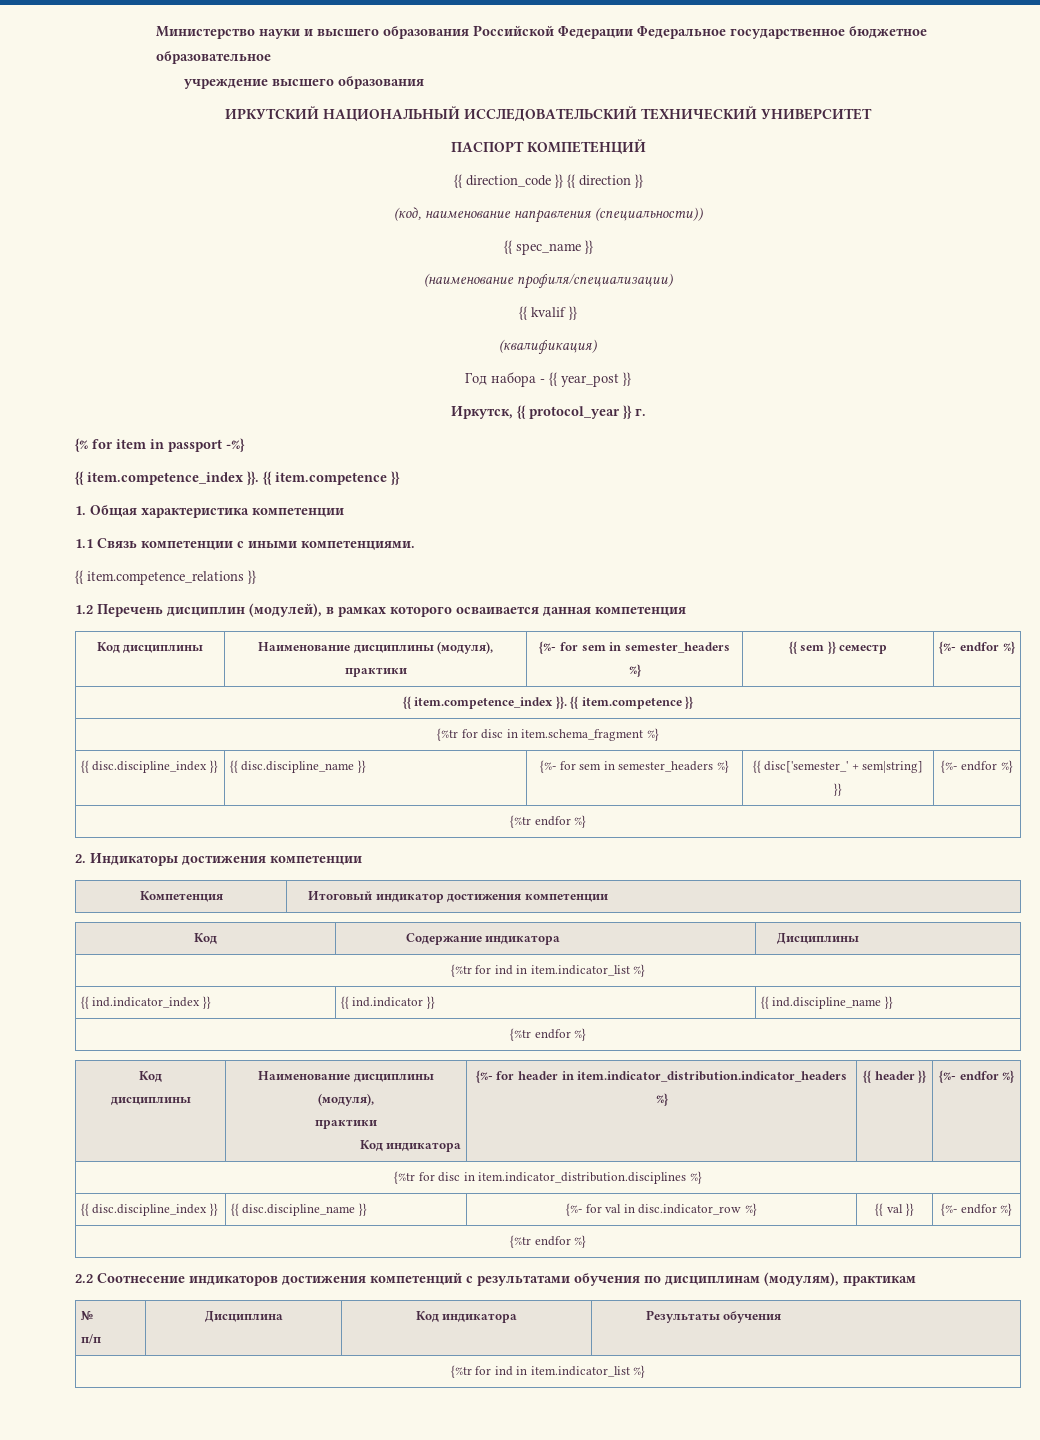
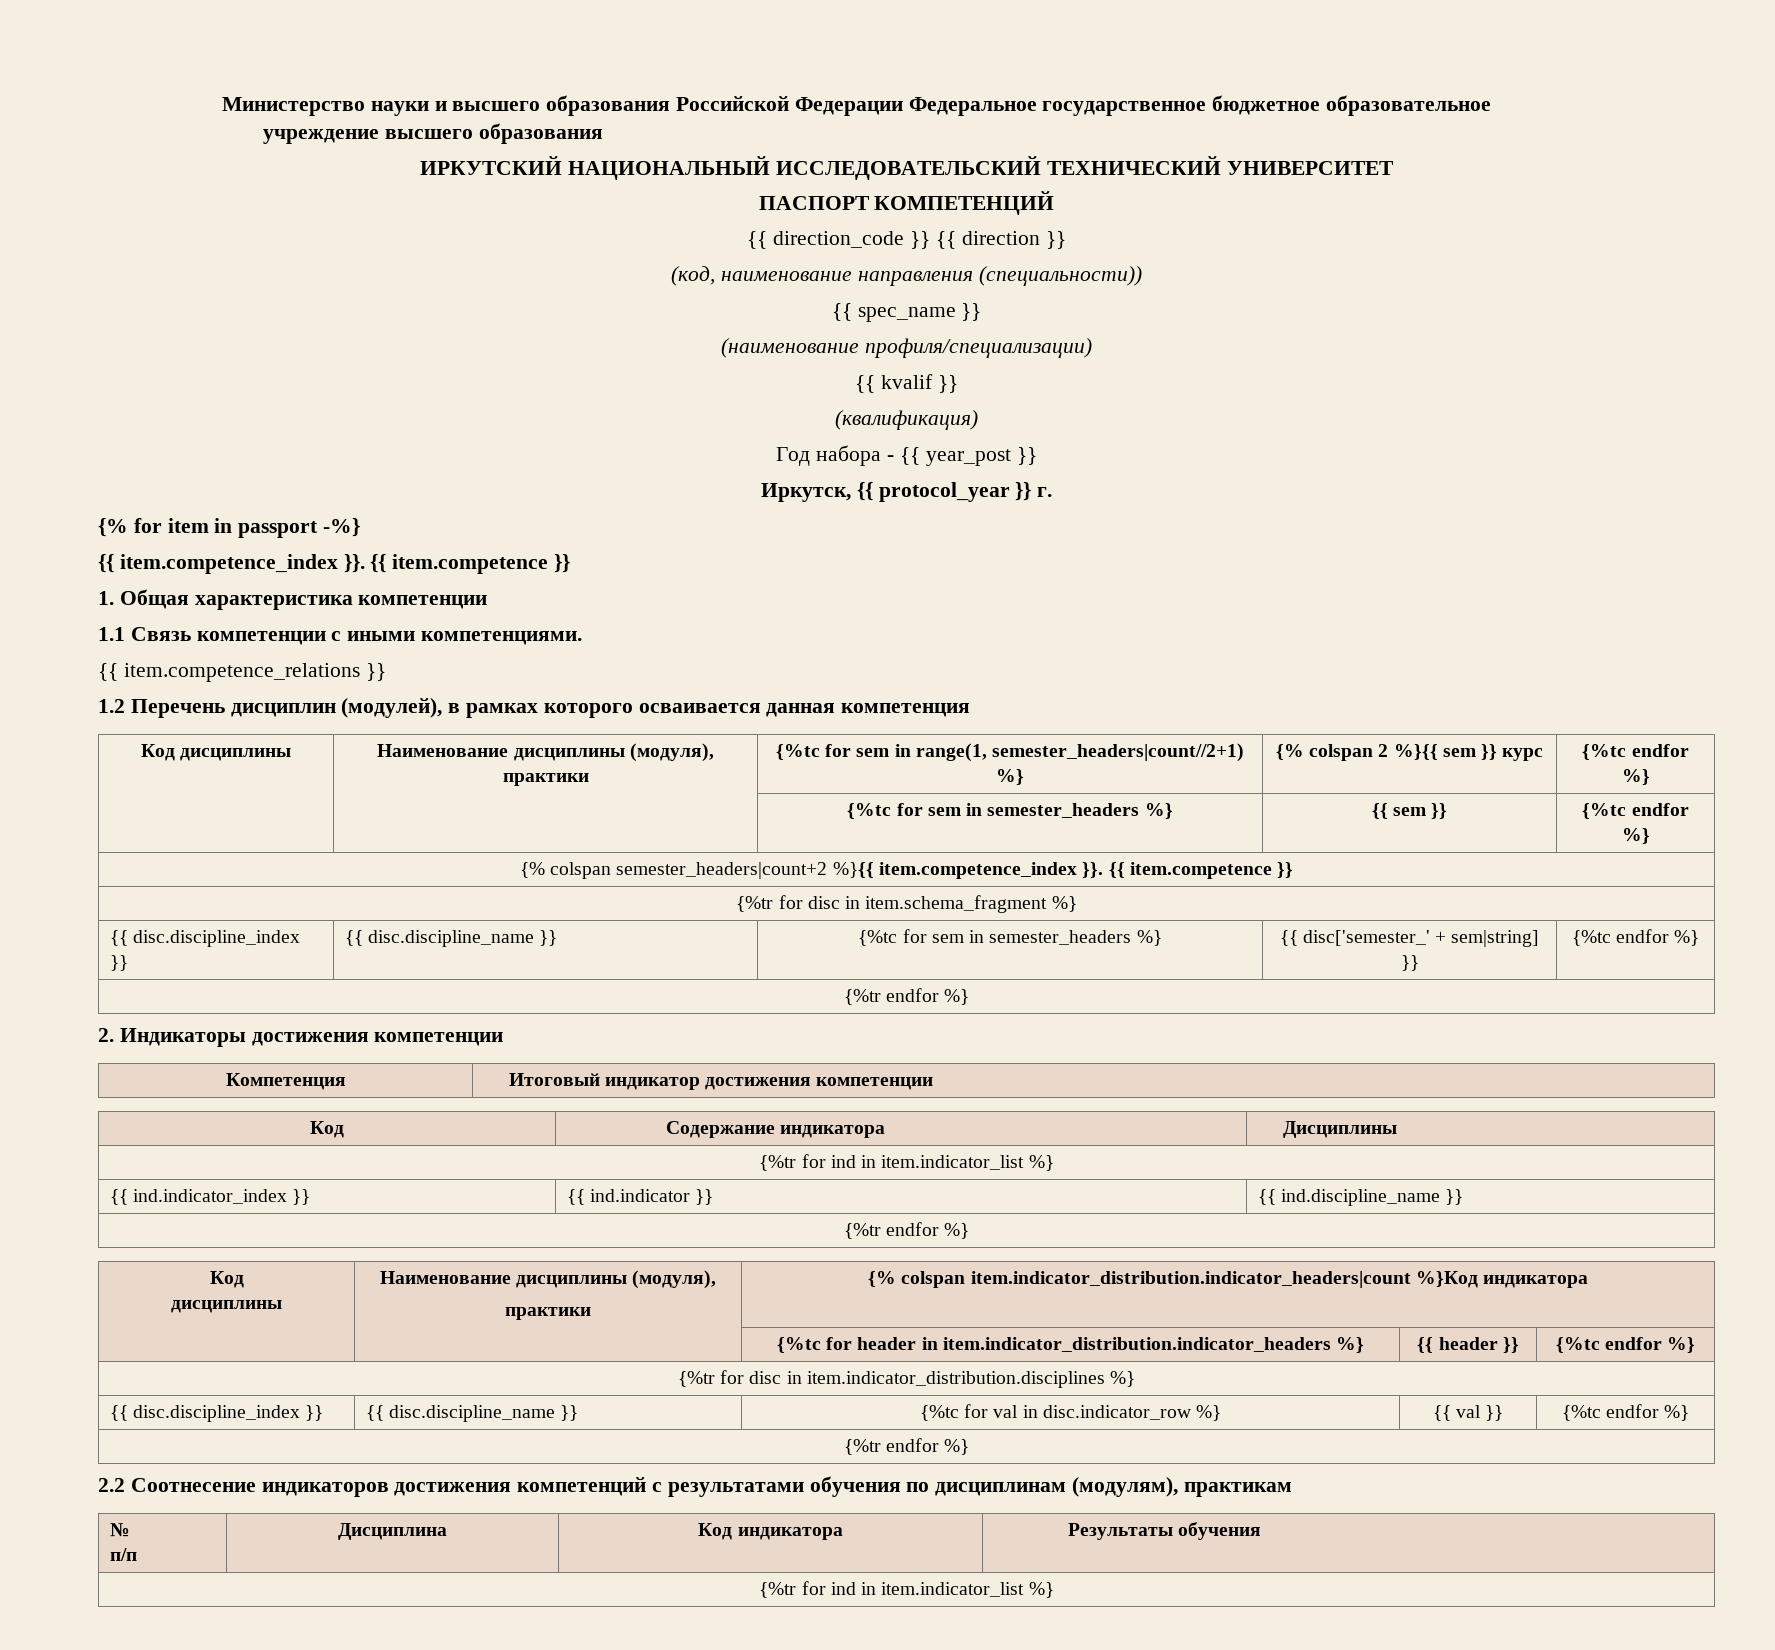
[539,641,557,654] {%- -> [775,743,1245,762] [996,769,1024,785] [1275,744,1544,761] [1582,744,1689,760] [1621,769,1650,785] [847,803,892,819] {%tc for sem in range(1, semester_headers|count//2+1) %} | {% colspan 2 %}{{ sem }} курс | {%tc endfor %} // | | {%tc
[839,644,888,654] [939,641,1015,654] [402,696,411,709] семестр | {%- endfor %} // {{ -> [1582,803,1689,819] [1621,828,1650,844] [519,862,874,879] | {%tc endfor %} // {% colspan semester_headers|count+2 %}{{
[540,760,557,773] {%- -> [858,930,898,946] {%tc
[941,760,958,773] {%- -> [1571,930,1611,946] {%tc
[359,1140,462,1152] [475,1070,493,1083] // Код индикатора | {%- -> [867,1271,1589,1288] [776,1337,821,1353] | {% colspan item.indicator_distribution.indicator_headers|count %}Код индикатора // | | {%tc
[938,1070,956,1083] {%- -> [1555,1337,1600,1353] {%tc
[566,1203,583,1216] {%- -> [919,1405,959,1421] {%tc
[940,1203,957,1216] {%- -> [1561,1405,1601,1421] {%tc

